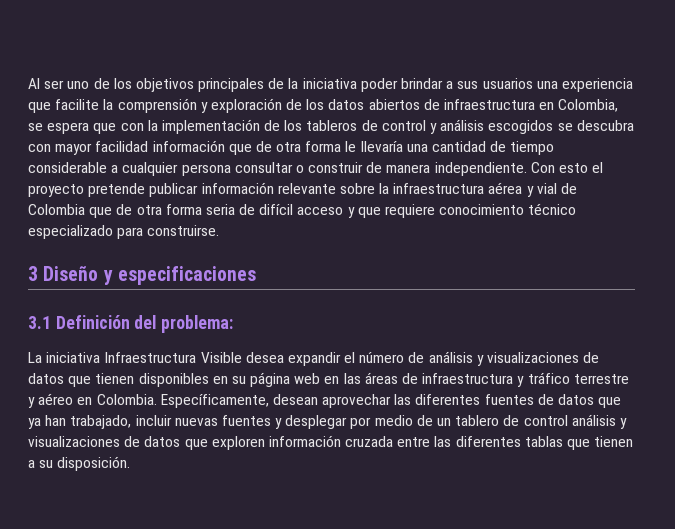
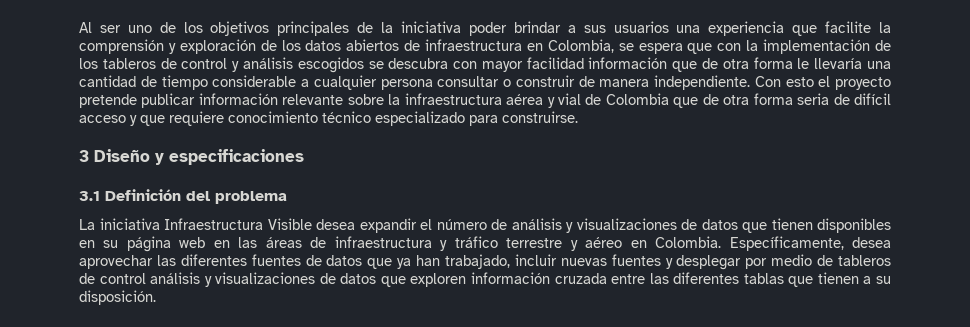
[161,315,234,333] problema: -> [215,191,287,204] problema
[272,394,318,405] desean -> [852,237,892,248] desea
[437,415,500,426] un tablero -> [838,255,892,266] tableros

